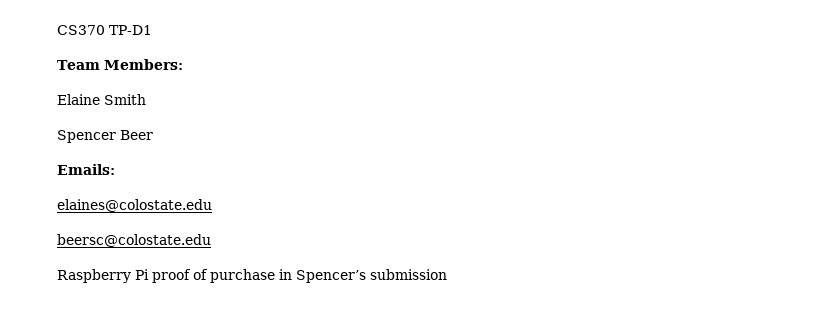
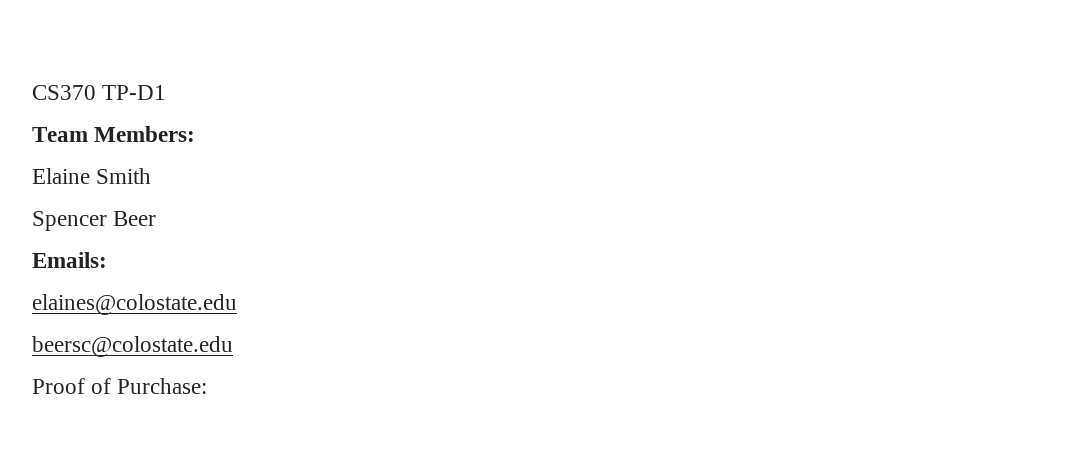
[57,269,447,283] Raspberry Pi proof of purchase in Spencer’s submission -> [32,378,208,394] Proof of Purchase:

